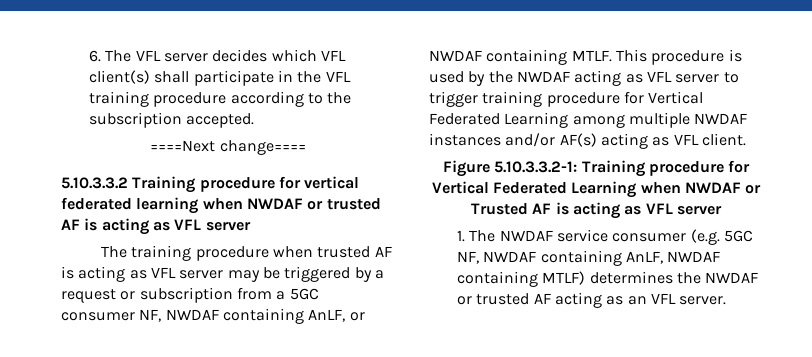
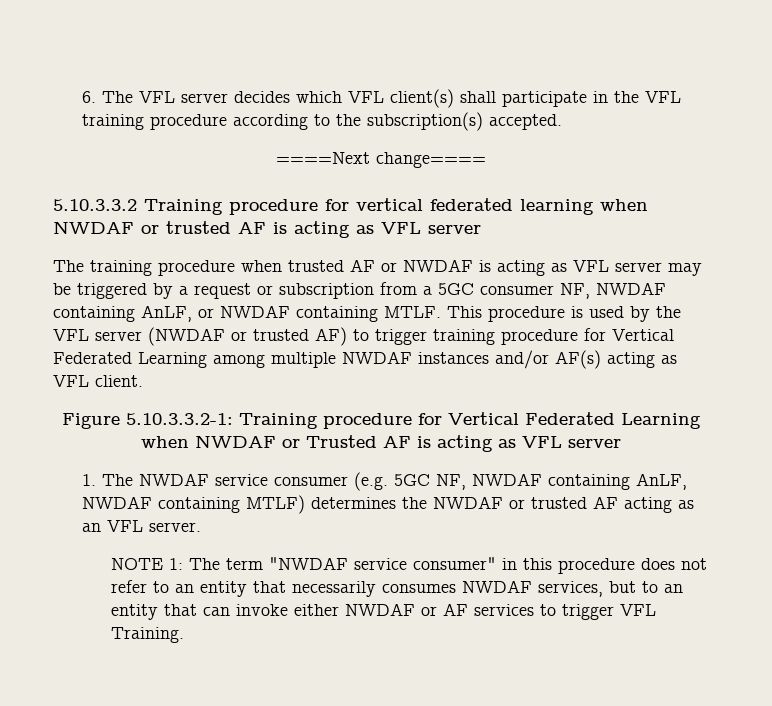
[88,112,182,128] subscription -> [366,112,483,131] subscription(s)
(392, 251) none -> [381,259,473,272] or NWDAF
[516,70,720,86] NWDAF acting as VFL server -> [53,327,347,346] VFL server (NWDAF or trusted AF)
(727, 300) none -> [110,557,707,574] [110,580,683,597] [110,603,656,620] [110,627,184,643] // NOTE 1: The term "NWDAF service consumer" in this procedure does not refer to an entity that necessarily consumes NWDAF services, but to an entity that can invoke either NWDAF or AF services to trigger VFL Training.

